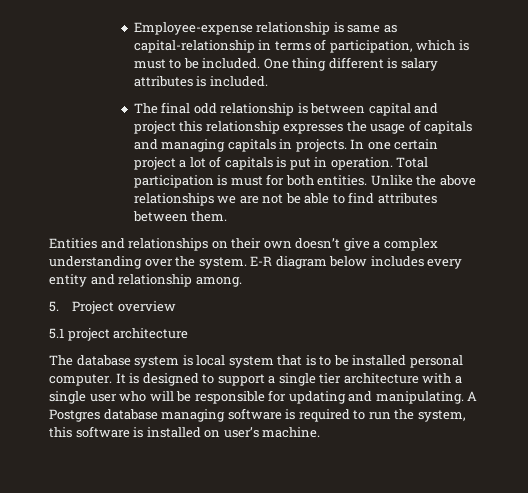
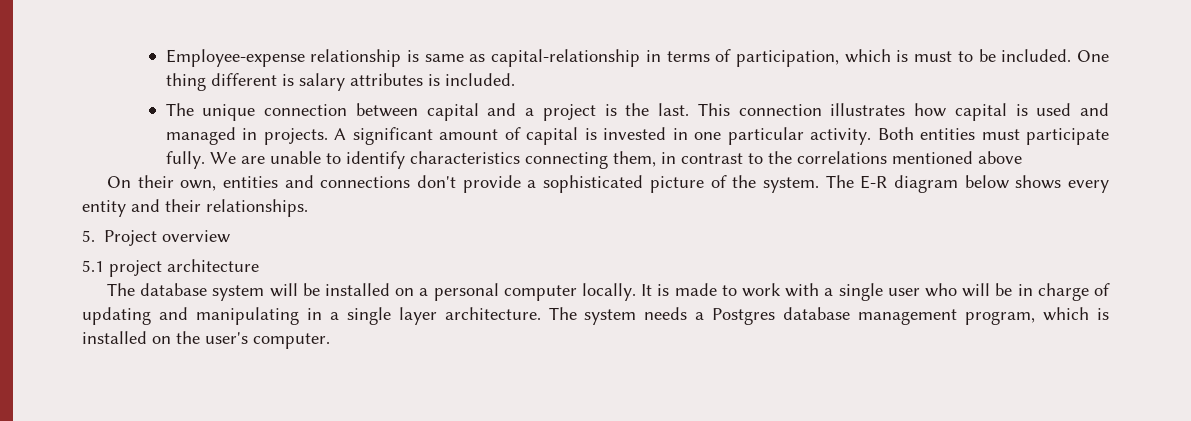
[161,102,439,116] [133,120,473,134] [133,139,439,152] [133,156,429,170] [133,174,476,188] [133,192,437,206] [132,211,228,222] [49,238,438,251] [49,256,173,269] final odd relationship is between capital and project this relationship expresses the usage of capitals and managing capitals in projects. In one certain project a lot of capitals is put in operation. Total participation is must for both entities. Unlike the above relationships we are not be able to find attributes between them. // Entities and relationships on their own doesn’t give a complex understanding over -> [202,103,1110,121] [165,127,1109,145] [165,151,1022,169] [107,175,727,193] unique connection between capital and a project is the last. This connection illustrates how capital is used and managed in projects. A significant amount of capital is invested in one particular activity. Both entities must participate fully. We are unable to identify characteristics connecting them, in contrast to the correlations mentioned above // On their own, entities and connections don't provide a sophisticated picture of
(247, 263) none -> [825,175,854,188] The
[370,256,424,267] includes -> [1015,175,1062,189] shows
[118,274,242,287] relationship among. -> [165,199,308,217] their relationships.
[182,355,463,368] [49,373,419,386] is local system that is to be installed personal computer. It is designed to support a single tier architecture -> [269,283,782,301] will be installed on a personal computer locally. It is made to work
[194,390,478,404] [49,408,466,422] [49,426,321,438] responsible for updating and manipulating. A Postgres database managing software is required to run the system, this software is installed on user’s machine. -> [1017,283,1111,301] [82,307,1110,325] [82,331,330,349] in charge of updating and manipulating in a single layer architecture. The system needs a Postgres database management program, which is installed on the user's computer.

